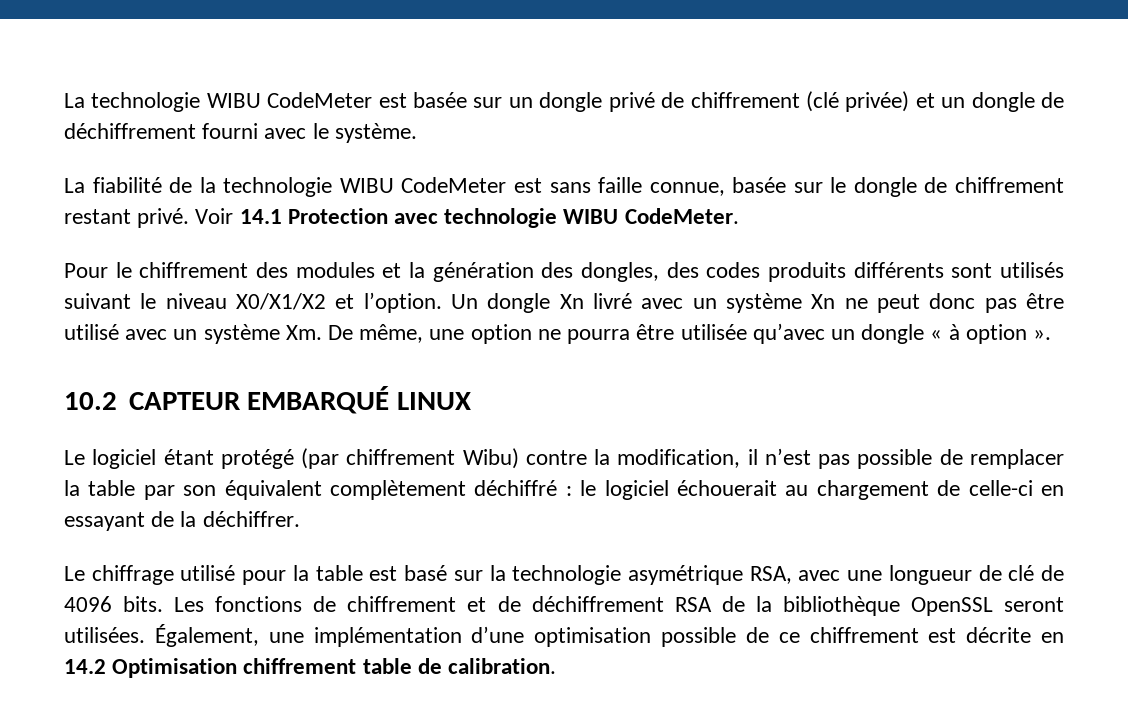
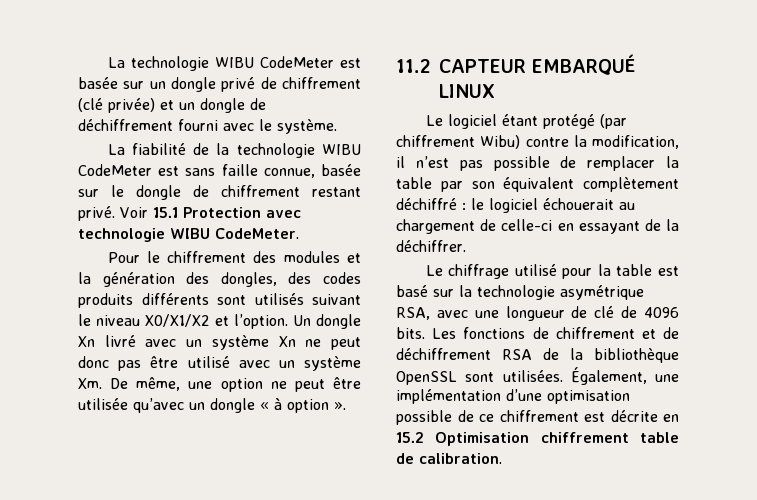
[239,209,282,224] 14.1 -> [153,207,178,218] 15.1
[567,329,631,344] pourra -> [294,379,325,392] peut
[64,392,117,410] 10.2 -> [396,59,431,73] 11.2
[1003,597,1064,612] seront -> [465,372,495,382] sont
[64,659,106,674] 14.2 -> [396,432,424,443] 15.2

